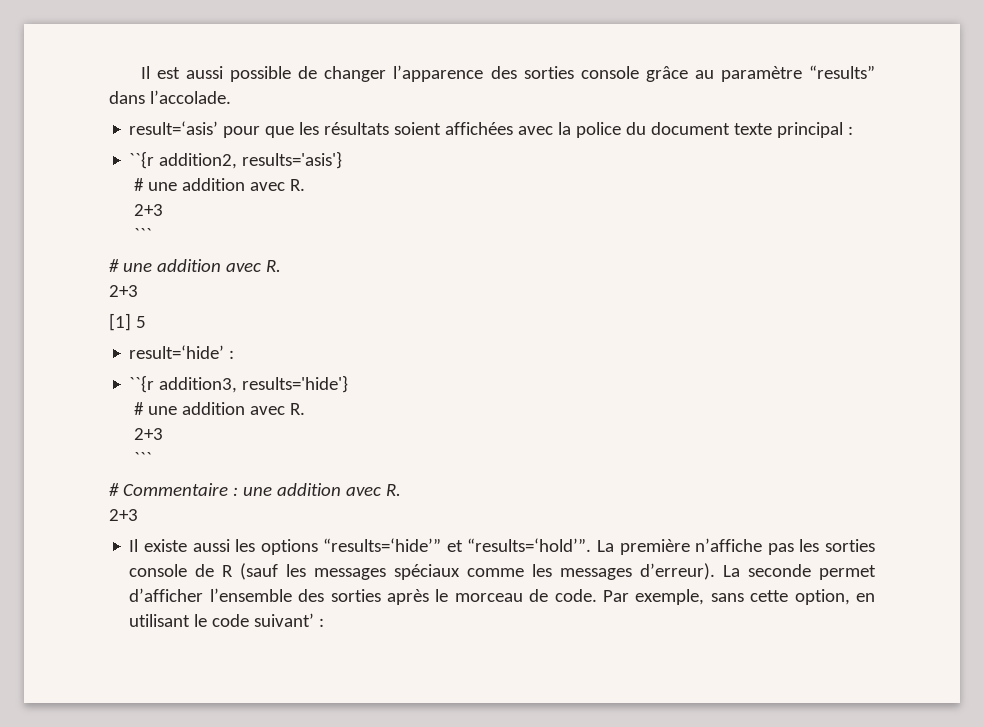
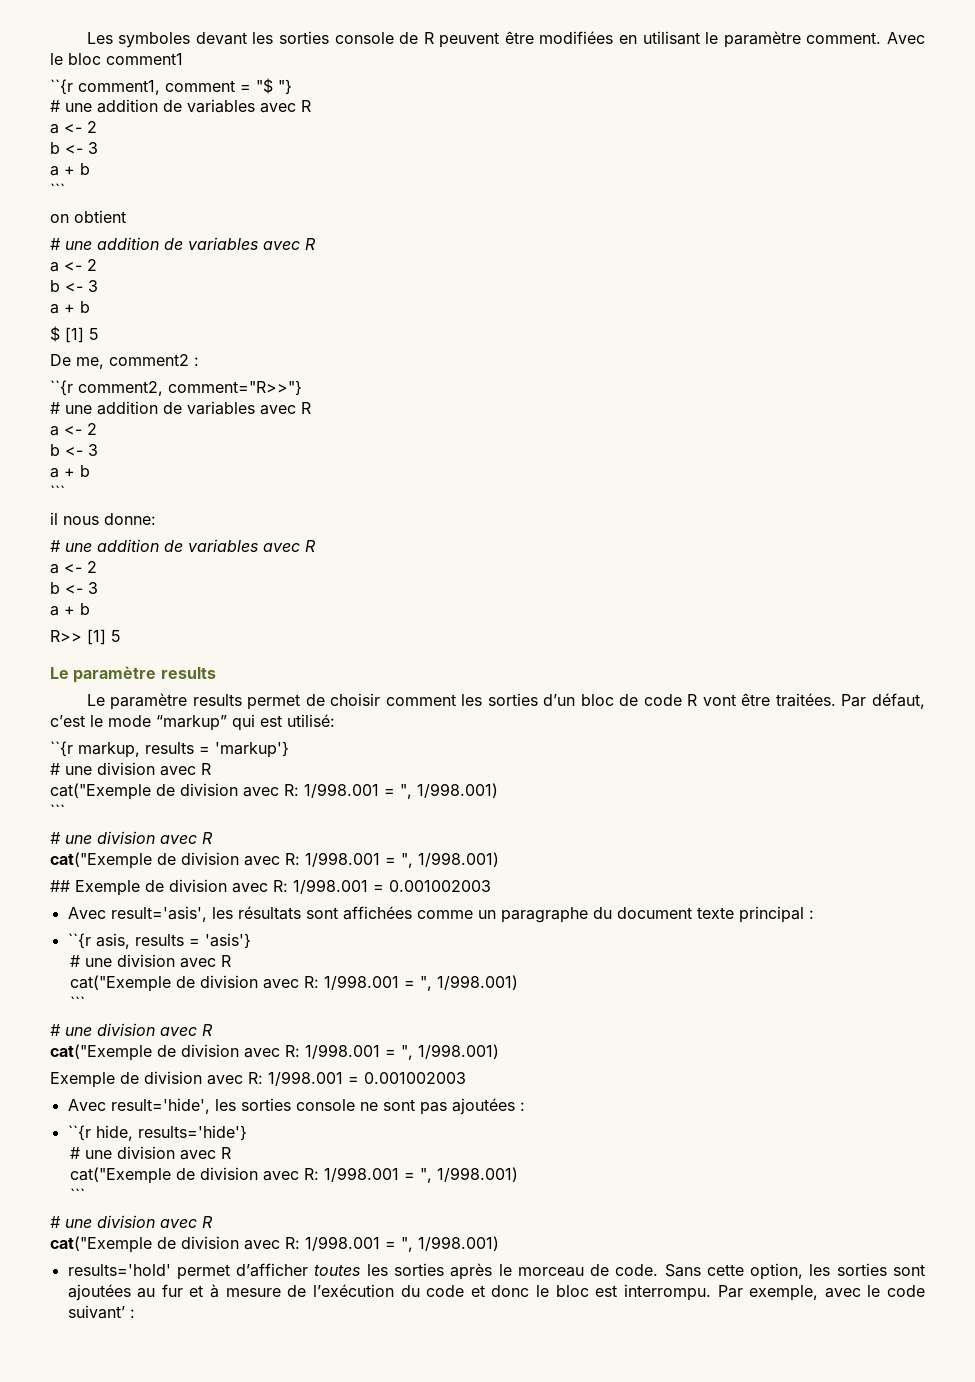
[141,65,875,82] [109,90,231,104] [129,121,622,138] Il est aussi possible de changer l’apparence des sorties console grâce au paramètre “results” dans l’accolade. // result=‘asis’ pour que les résultats soient affichées avec la police -> [86,31,926,48] [50,53,183,65] [50,78,292,95] [50,99,311,113] [50,121,97,134] [50,142,98,154] [50,163,90,176] [50,183,65,196] [50,210,126,223] [50,237,316,250] [50,259,97,272] [50,280,98,292] [50,301,90,314] [50,326,99,343] [50,354,199,369] [50,380,302,396] [50,401,311,415] [50,423,97,436] [50,444,98,456] [50,465,90,478] [50,485,65,498] [50,512,156,525] [50,539,316,552] [50,561,97,574] [50,582,98,594] [50,603,90,616] [50,629,121,645] [50,666,216,683] [86,693,925,710] [50,714,335,731] [50,741,289,758] [50,762,211,776] [50,783,498,800] [50,804,65,817] [50,831,213,844] [50,852,499,869] [50,879,491,896] [67,906,588,923] Les symboles devant les sorties console de R peuvent être modifiées en utilisant le paramètre comment. Avec le bloc comment1 // ``{r comment1, comment = "$ "} // # une addition de variables avec R // a <- 2 // b <- 3 // a + b // ``` // on obtient // # une addition de variables avec R // a <- 2 // b <- 3 // a + b // $ [1] 5 // De me, comment2 : // ``{r comment2, comment="R>>"} // # une addition de variables avec R // a <- 2 // b <- 3 // a + b // ``` // il nous donne: // # une addition de variables avec R // a <- 2 // b <- 3 // a + b // R>> [1] 5 // Le paramètre results // Le paramètre results permet de choisir comment les sorties d’un bloc de code R vont être traitées. Par défaut, c’est le mode “markup” qui est utilisé: // ``{r markup, results = 'markup'} // # une division avec R // cat("Exemple de division avec R: 1/998.001 = ", 1/998.001) // ``` // # une division avec R // cat("Exemple de division avec R: 1/998.001 = ", 1/998.001) // ## Exemple de division avec R: 1/998.001 = 0.001002003 // Avec result='asis', les résultats sont affichées comme un paragraphe
[159,151,343,169] [133,178,305,191] [133,204,163,216] [133,228,152,241] [109,259,281,272] [109,285,138,297] [109,313,146,331] [129,345,235,359] [129,375,238,393] addition2, results='asis'} // # une addition avec R. // 2+3 // ``` // # une addition avec R. // 2+3 // [1] 5 // result=‘hide’ : // ``{r addition3, -> [95,933,251,949] [70,954,232,968] [70,975,519,992] [70,996,86,1009] [50,1023,213,1036] [50,1044,499,1061] [50,1071,466,1088] [67,1098,525,1115] [67,1125,133,1141] asis, results = 'asis'} // # une division avec R // cat("Exemple de division avec R: 1/998.001 = ", 1/998.001) // ``` // # une division avec R // cat("Exemple de division avec R: 1/998.001 = ", 1/998.001) // Exemple de division avec R: 1/998.001 = 0.001002003 // Avec result='hide', les sorties console ne sont pas ajoutées : // ``{r hide,
[181,402,305,415] [133,428,163,440] [133,452,152,465] [109,483,401,496] [109,509,138,521] [129,538,875,555] [129,563,876,580] [129,588,325,602] addition avec R. // 2+3 // ``` // # Commentaire : une addition avec R. // 2+3 // Il existe aussi les options “results=‘hide’” et “results=‘hold’”. La première n’affiche pas les sorties console de R (sauf les messages spéciaux comme les messages d’erreur). La seconde permet d’afficher l’ensemble des -> [117,1146,232,1160] [70,1167,519,1184] [70,1188,86,1201] [50,1215,213,1228] [50,1236,499,1253] [67,1263,388,1280] division avec R // cat("Exemple de division avec R: 1/998.001 = ", 1/998.001) // ``` // # une division avec R // cat("Exemple de division avec R: 1/998.001 = ", 1/998.001) // results='hold' permet d’afficher toutes les
[602,589,876,605] [129,614,191,627] Par exemple, sans cette option, en utilisant -> [664,1263,925,1280] [67,1284,861,1301] Sans cette option, les sorties sont ajoutées au fur et à mesure de l’exécution du code et donc le bloc est interrompu. Par exemple, avec

